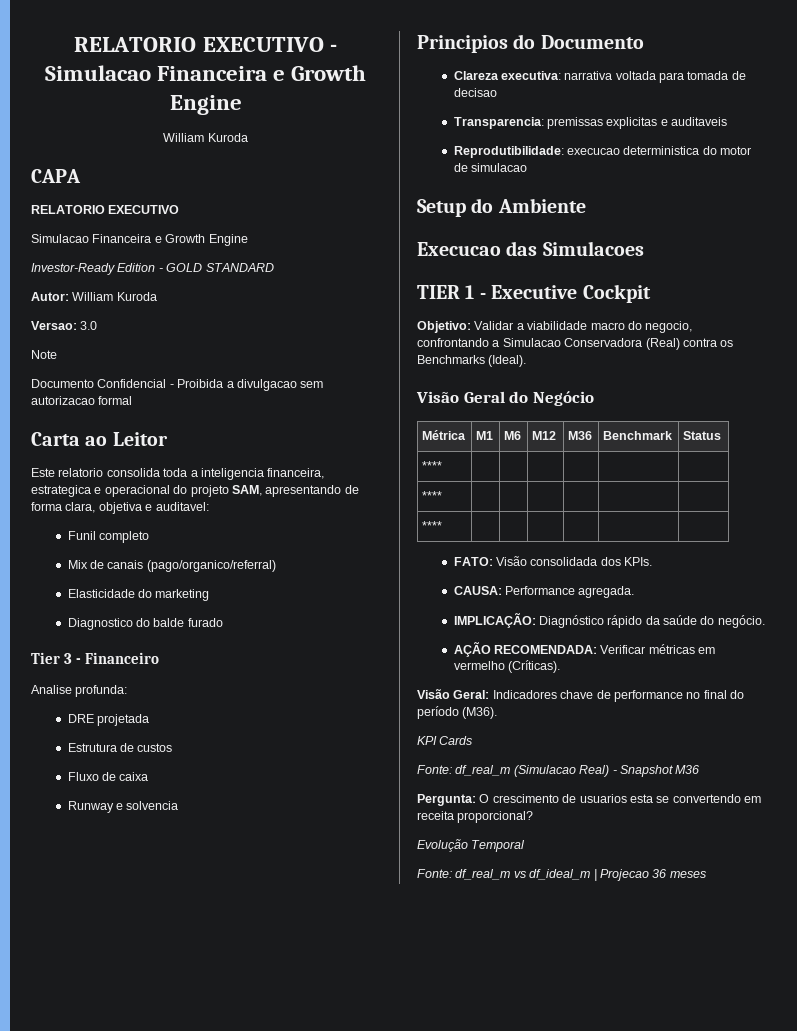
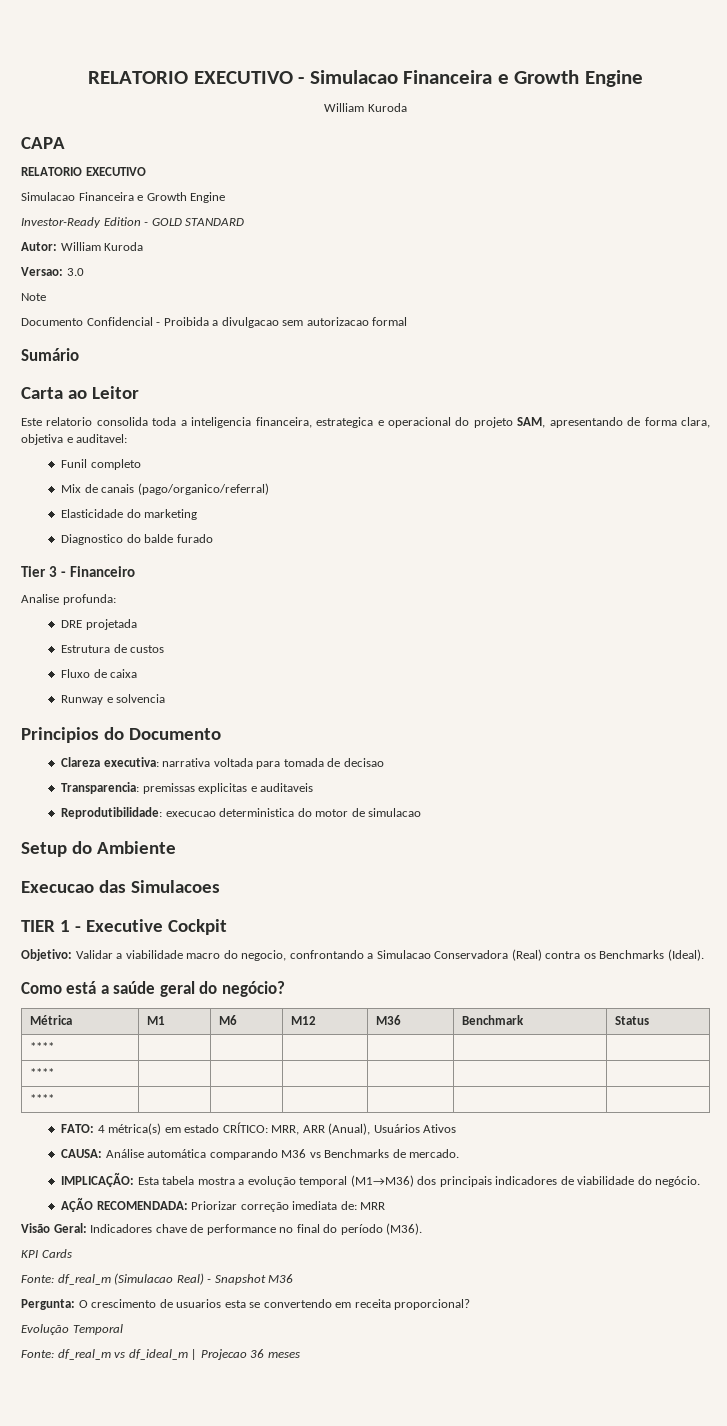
(133, 400) none -> [21,348,79,361] // Sumário
[416,391,594,406] Visão Geral do Negócio -> [21,981,285,997] Como está a saúde geral do negócio?
[495,556,653,566] [453,586,635,598] [453,613,698,628] Visão consolidada dos KPIs. // CAUSA: Performance agregada. // IMPLICAÇÃO: Diagnóstico rápido da saúde -> [97,1122,457,1135] [60,1149,460,1160] [60,1172,635,1187] 4 métrica(s) em estado CRÍTICO: MRR, ARR (Anual), Usuários Ativos // CAUSA: Análise automática comparando M36 vs Benchmarks de mercado. // IMPLICAÇÃO: Esta tabela mostra a evolução temporal (M1→M36) dos principais indicadores de viabilidade
[600,644,716,654] [453,660,560,673] Verificar métricas em vermelho (Críticas). -> [191,1201,386,1212] Priorizar correção imediata de: MRR

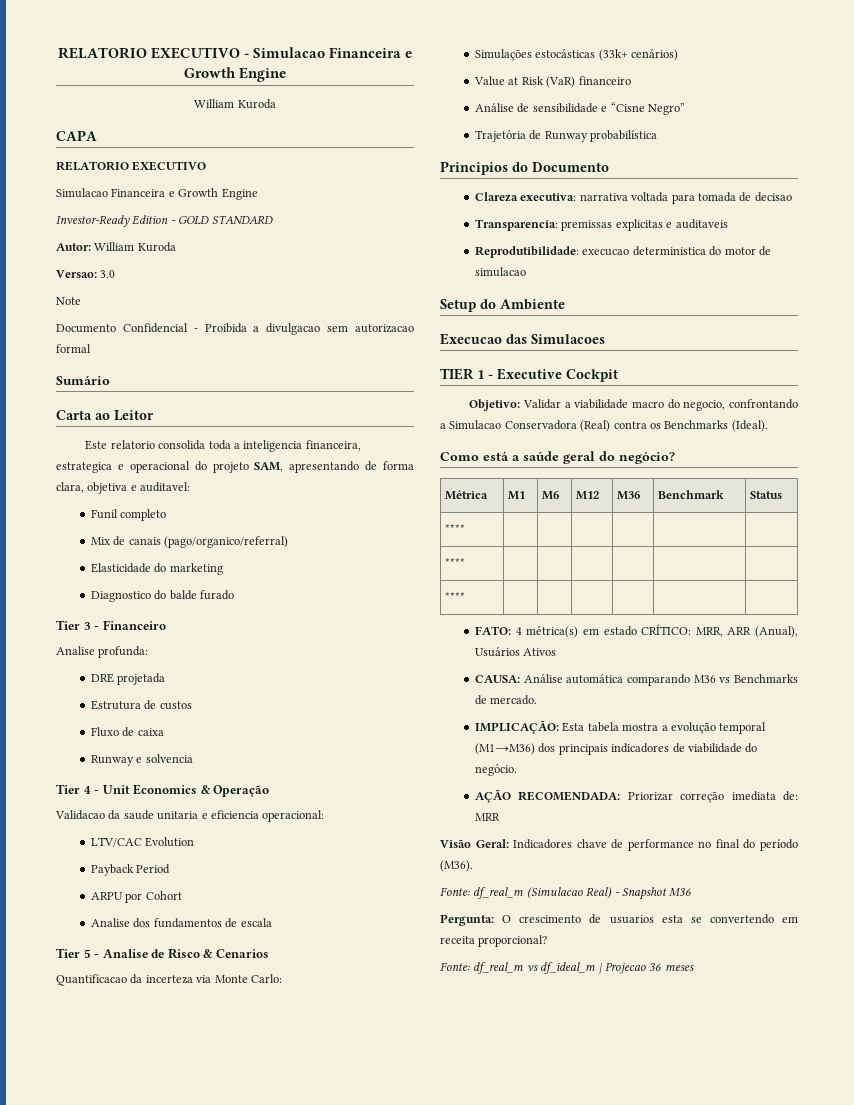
(166, 698) none -> [56,784,270,797] [55,810,325,822] [91,837,195,847] [91,864,171,876] [91,891,182,903] [91,918,272,928] [56,948,269,959] [56,974,282,986] [475,49,679,61] [474,76,631,88] [475,102,685,115] [475,130,658,142] // Tier 4 - Unit Economics & Operação // Validacao da saude unitaria e eficiencia operacional: // LTV/CAC Evolution // Payback Period // ARPU por Cohort // Analise dos fundamentos de escala // Tier 5 - Analise de Risco & Cenarios // Quantificacao da incerteza via Monte Carlo: // Simulações estocásticas (33k+ cenários) // Value at Risk (VaR) financeiro // Análise de sensibilidade e “Cisne Negro” // Trajetória de Runway probabilística
[21,1249,72,1258] // KPI Cards -> (473, 866) none
[21,1324,123,1335] // Evolução Temporal -> (548, 941) none

